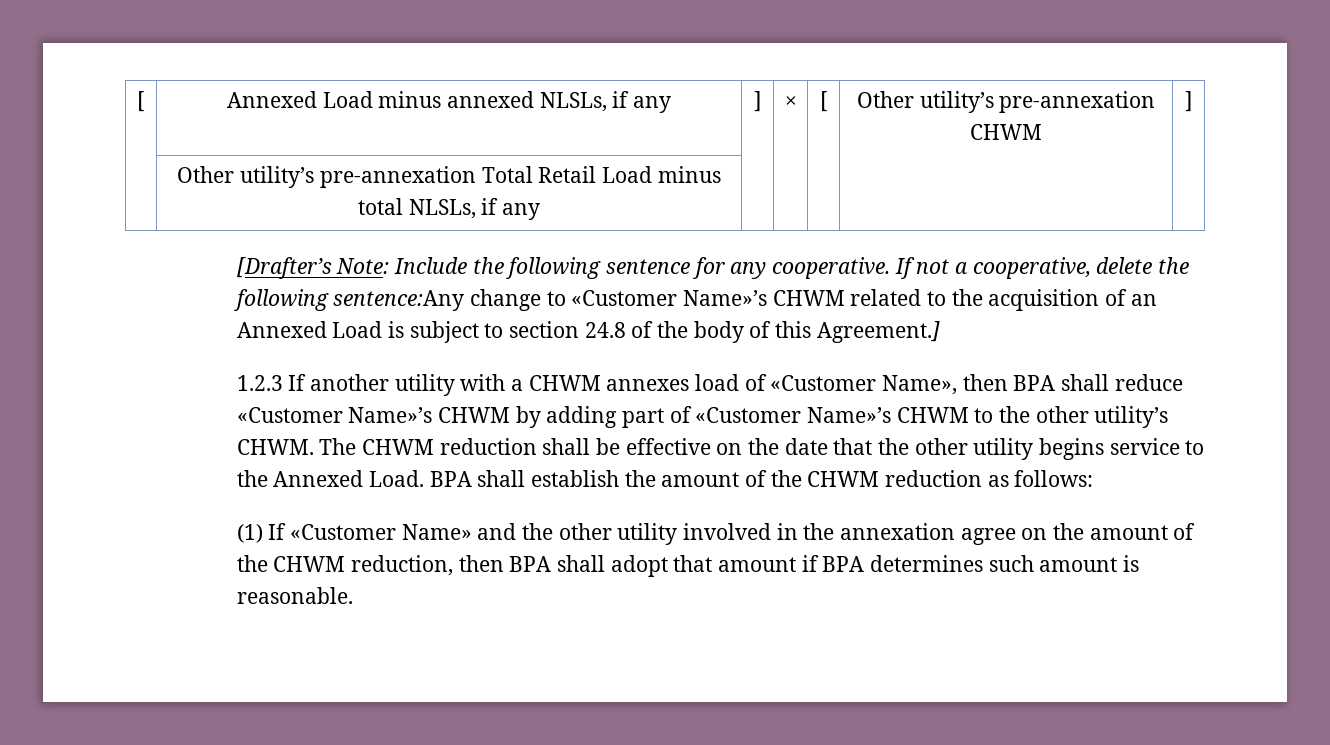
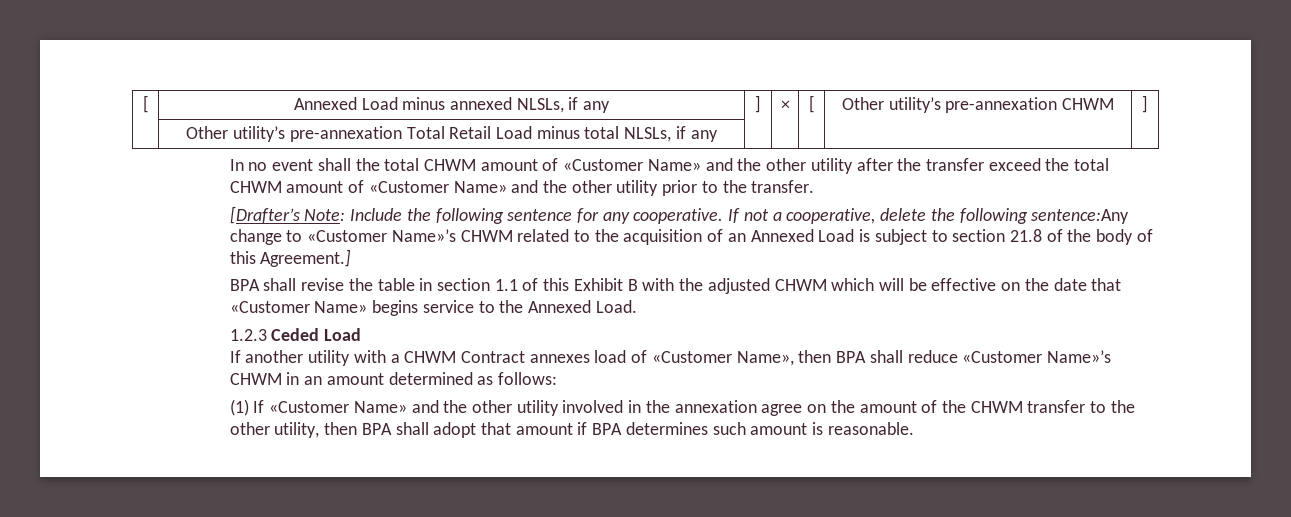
(541, 211) none -> [229,158,1110,174] [229,180,815,196] // In no event shall the total CHWM amount of «Customer Name» and the other utility after the transfer exceed the total CHWM amount of «Customer Name» and the other utility prior to the transfer.
[584,322,626,338] 24.8 -> [1009,229,1042,242] 21.8
(940, 332) none -> [229,278,1122,294] [229,300,637,316] // BPA shall revise the table in section 1.1 of this Exhibit B with the adjusted CHWM which will be effective on the date that «Customer Name» begins service to the Annexed Load.
(283, 383) none -> [271,328,362,341] Ceded Load //
(601, 383) none -> [461,351,526,363] Contract
[515,406,1169,428] [236,438,1205,460] [236,470,983,487] by adding part of «Customer Name»’s CHWM to the other utility’s CHWM. The CHWM reduction shall be effective on the date that the other utility begins service to the Annexed Load. BPA shall establish the amount of the CHWM reduction -> [286,372,473,385] in an amount determined
[350,555,453,576] reduction, -> [1027,400,1135,413] [229,422,320,438] transfer to the other utility,

